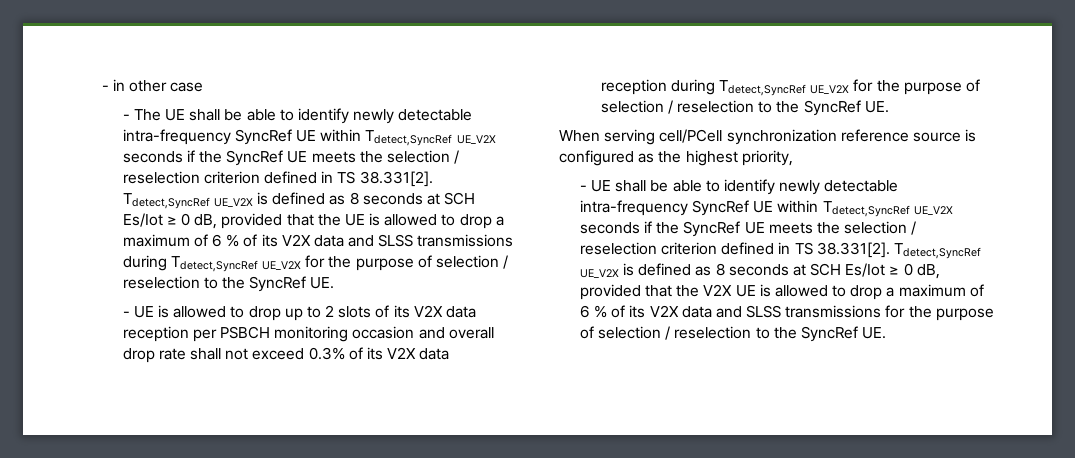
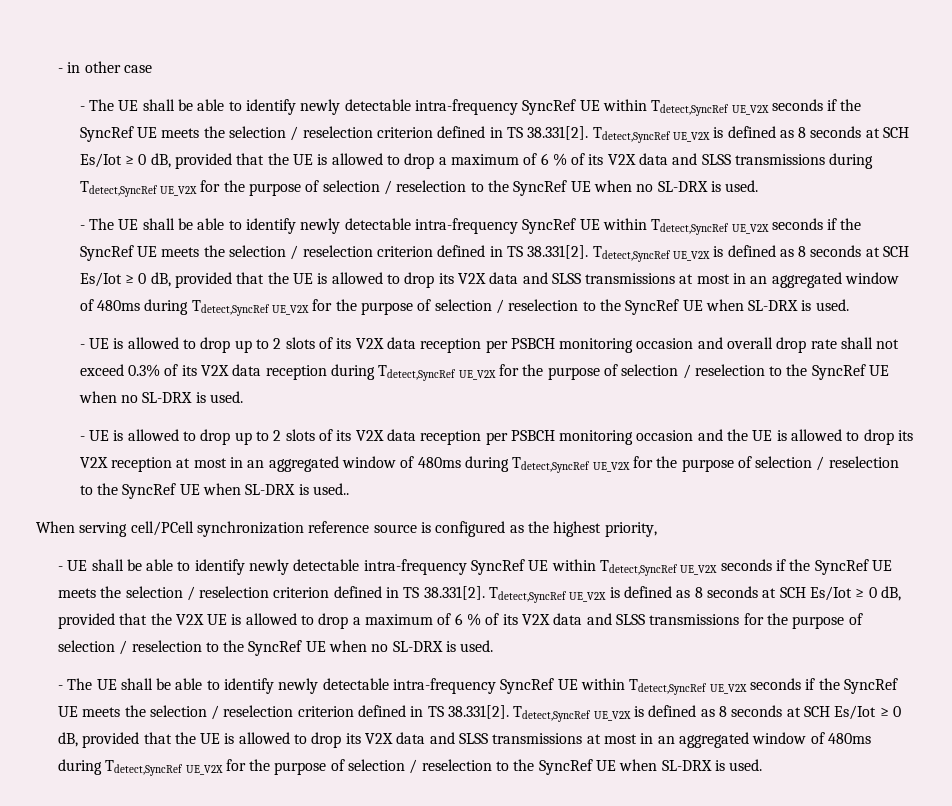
[310,277,335,289] UE. -> [570,180,759,192] [79,218,862,235] [79,245,910,262] [79,272,900,288] [79,299,849,316] UE when no SL-DRX is used. // - The UE shall be able to identify newly detectable intra-frequency SyncRef UE within Tdetect,SyncRef UE_V2X seconds if the SyncRef UE meets the selection / reselection criterion defined in TS 38.331[2]. Tdetect,SyncRef UE_V2X is defined as 8 seconds at SCH Es/Iot ≥ 0 dB, provided that the UE is allowed to drop its V2X data and SLSS transmissions at most in an aggregated window of 480ms during Tdetect,SyncRef UE_V2X for the purpose of selection / reselection to the SyncRef UE when SL-DRX is used.
[864,101,889,113] UE. -> [869,365,890,376] [78,391,243,403] [79,429,914,445] [79,456,899,473] [79,483,349,499] UE when no SL-DRX is used. // - UE is allowed to drop up to 2 slots of its V2X data reception per PSBCH monitoring occasion and the UE is allowed to drop its V2X reception at most in an aggregated window of 480ms during Tdetect,SyncRef UE_V2X for the purpose of selection / reselection to the SyncRef UE when SL-DRX is used..
[862,327,887,339] UE. -> [305,640,494,652] [57,678,898,695] [57,705,901,722] [57,732,871,748] [57,759,763,776] UE when no SL-DRX is used. // - The UE shall be able to identify newly detectable intra-frequency SyncRef UE within Tdetect,SyncRef UE_V2X seconds if the SyncRef UE meets the selection / reselection criterion defined in TS 38.331[2]. Tdetect,SyncRef UE_V2X is defined as 8 seconds at SCH Es/Iot ≥ 0 dB, provided that the UE is allowed to drop its V2X data and SLSS transmissions at most in an aggregated window of 480ms during Tdetect,SyncRef UE_V2X for the purpose of selection / reselection to the SyncRef UE when SL-DRX is used.

